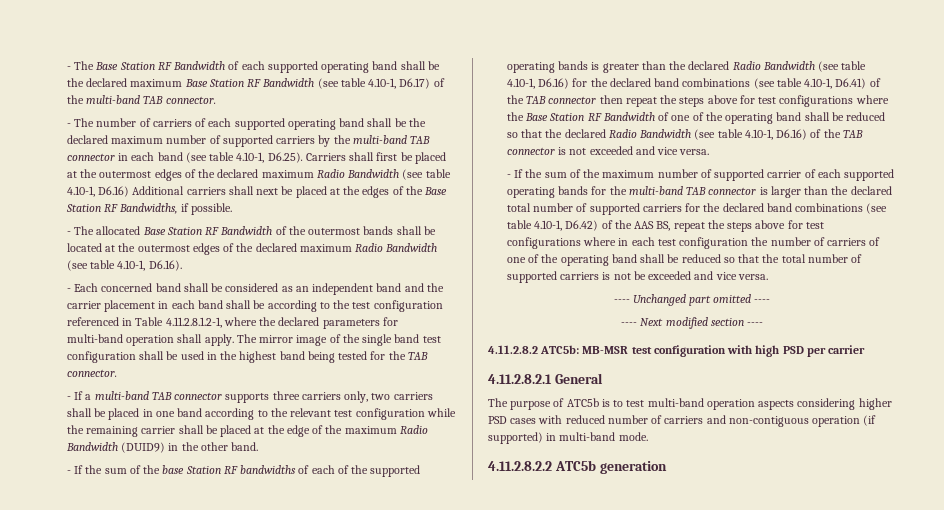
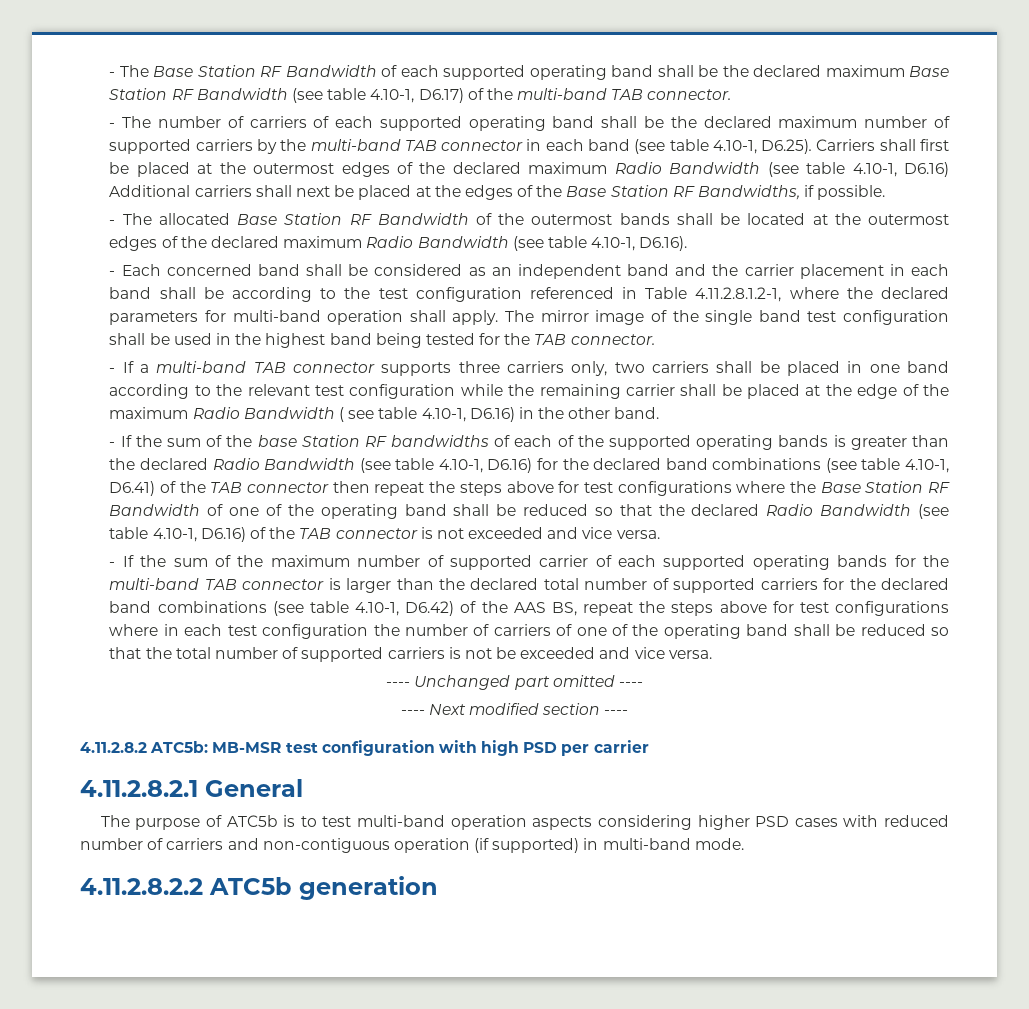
[121,442,166,453] (DUID9) -> [338,407,515,422] ( see table 4.10-1, D6.16)

